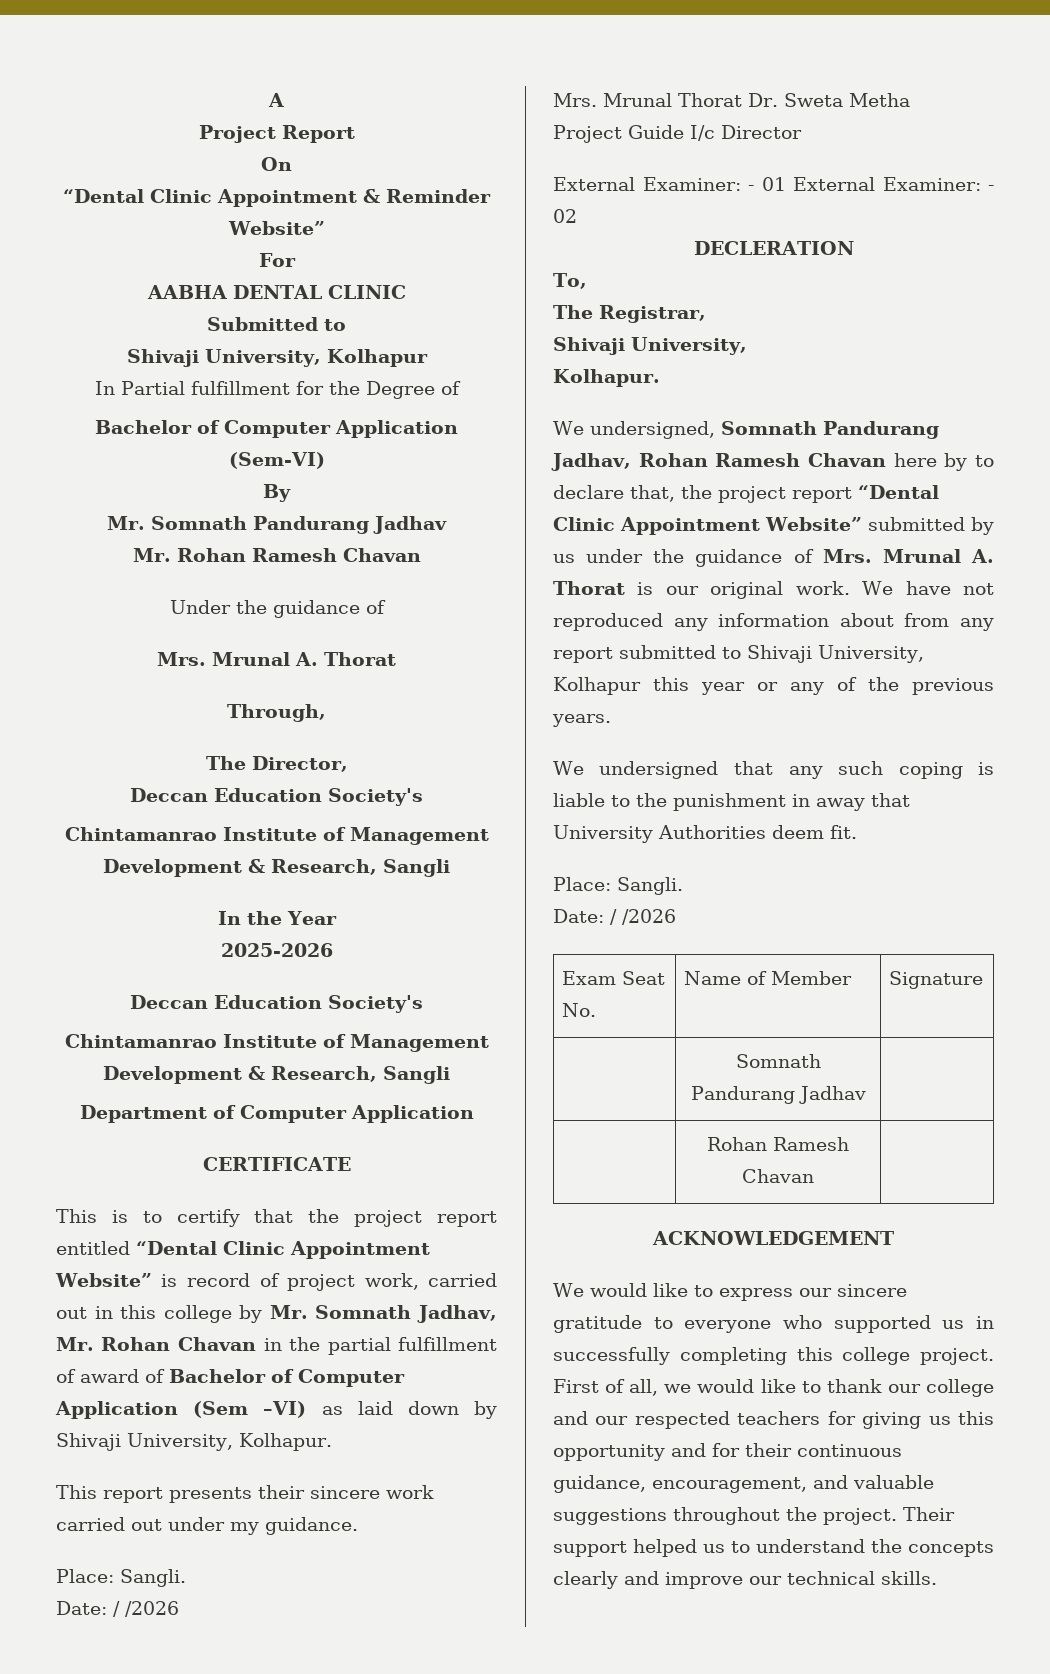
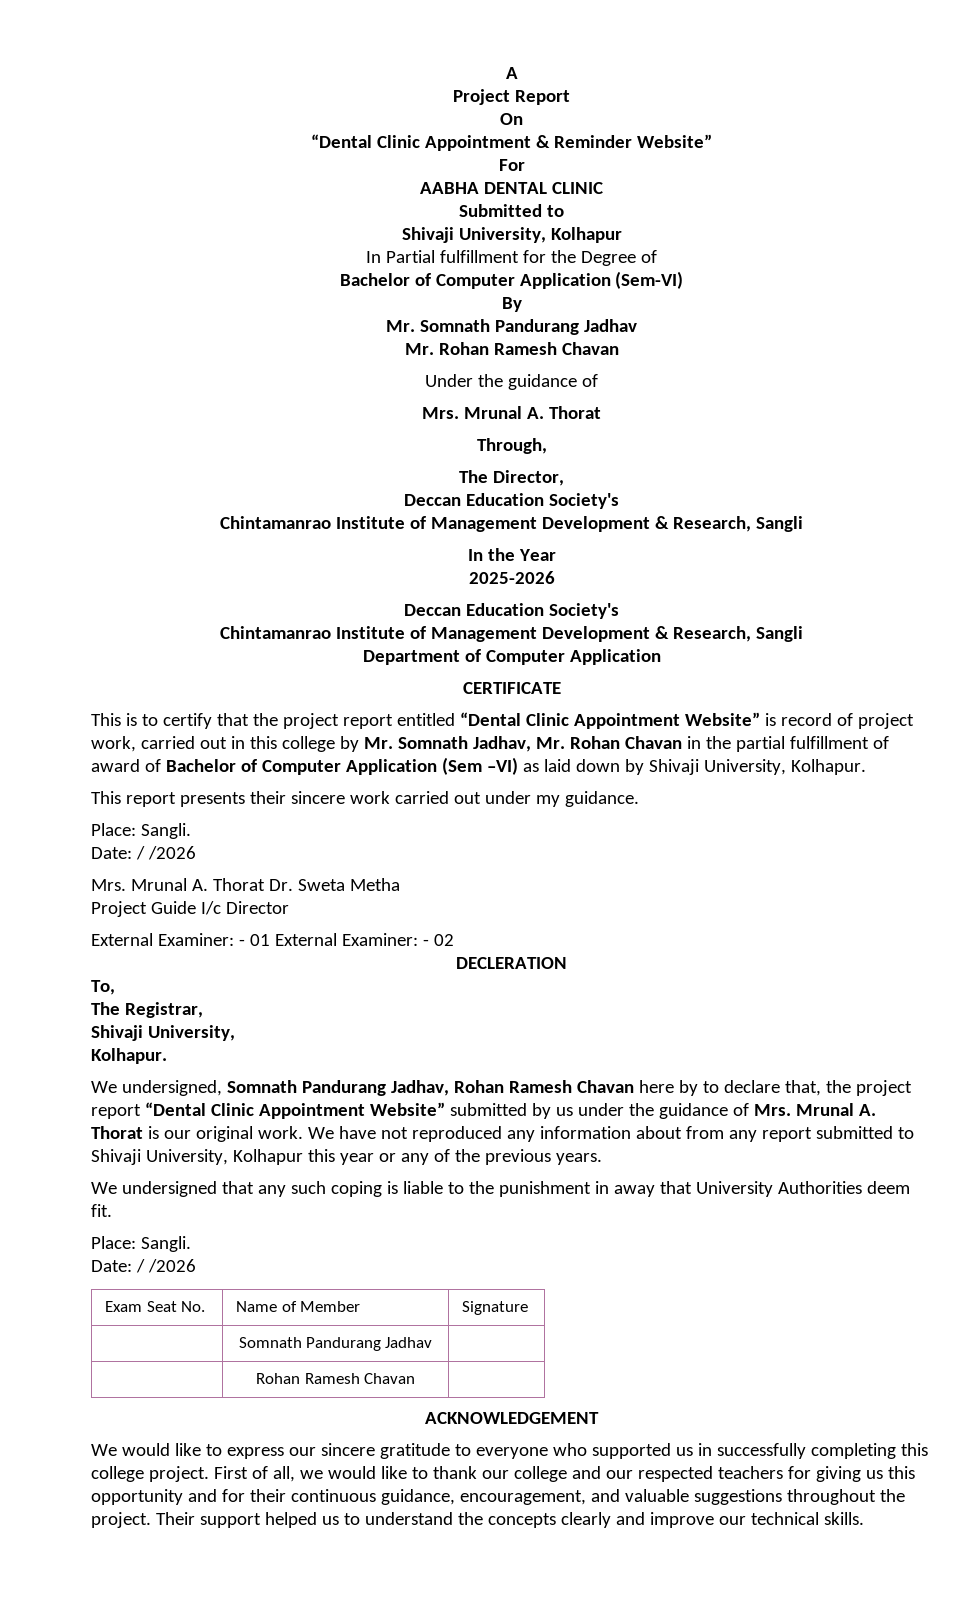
(672, 100) none -> [191,879,208,891] A.

